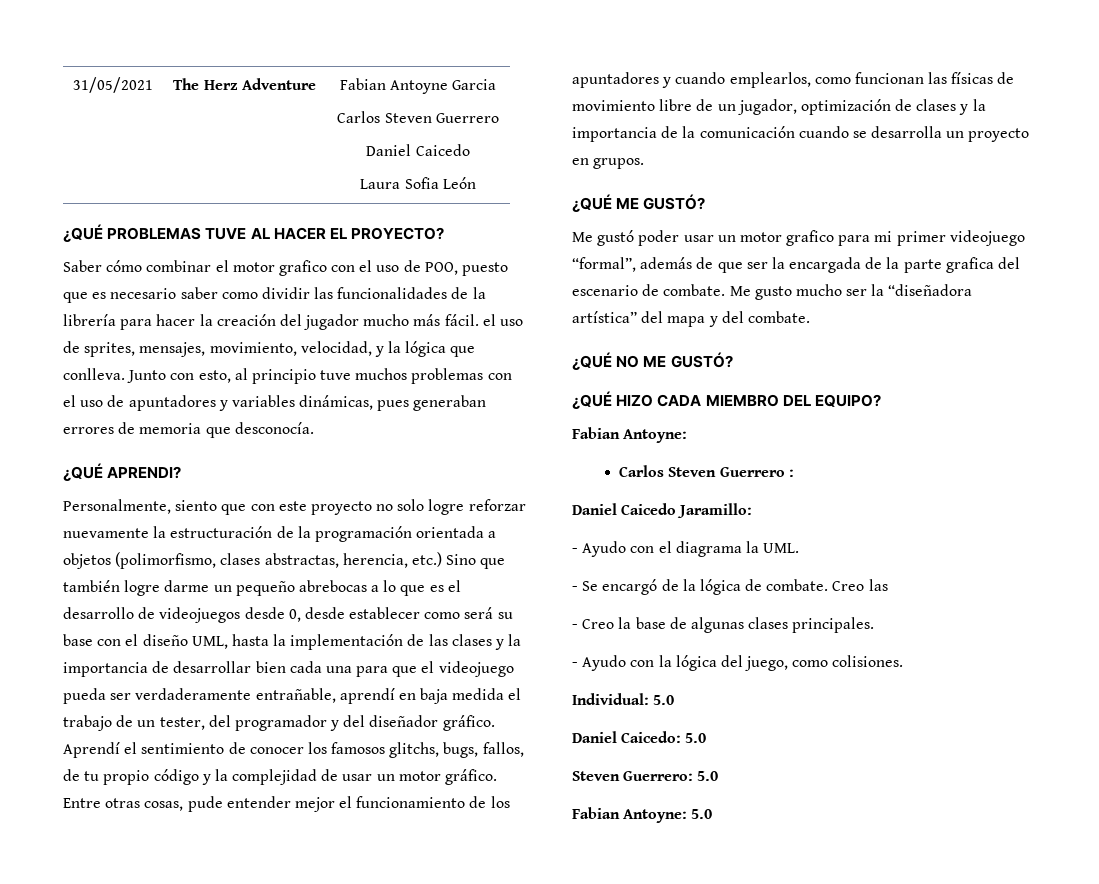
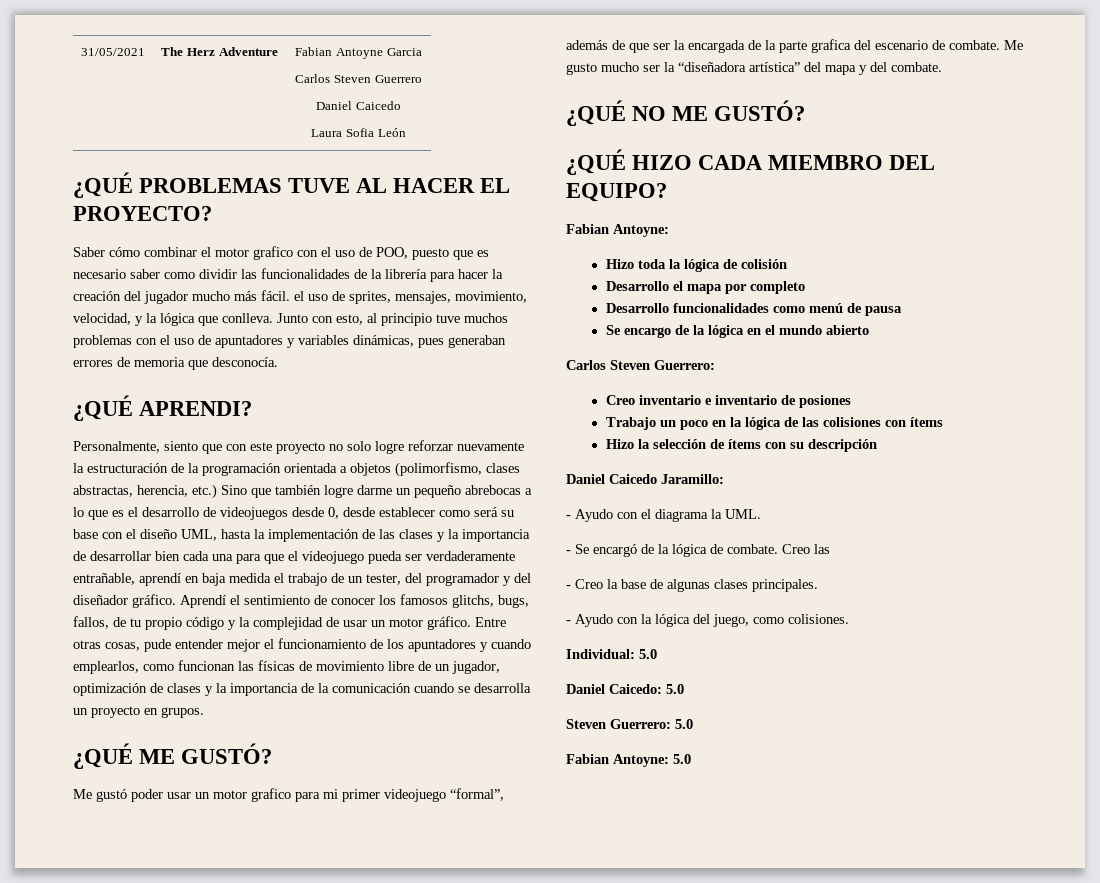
[619,465,794,477] Carlos Steven Guerrero : -> [605,259,787,272] [605,281,805,294] [605,303,902,316] [605,325,869,338] [566,360,715,370] [605,395,851,408] [605,417,943,430] [605,439,877,452] Hizo toda la lógica de colisión // Desarrollo el mapa por completo // Desarrollo funcionalidades como menú de pausa // Se encargo de la lógica en el mundo abierto // Carlos Steven Guerrero: // Creo inventario e inventario de posiones // Trabajo un poco en la lógica de las colisiones con ítems // Hizo la selección de ítems con su descripción

